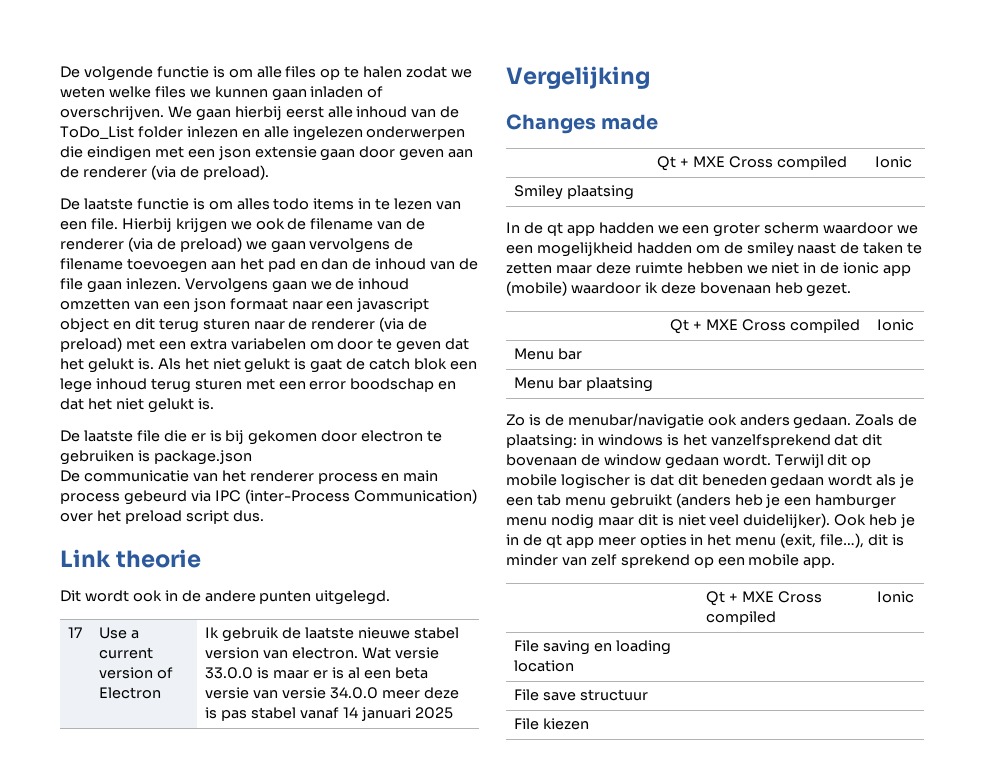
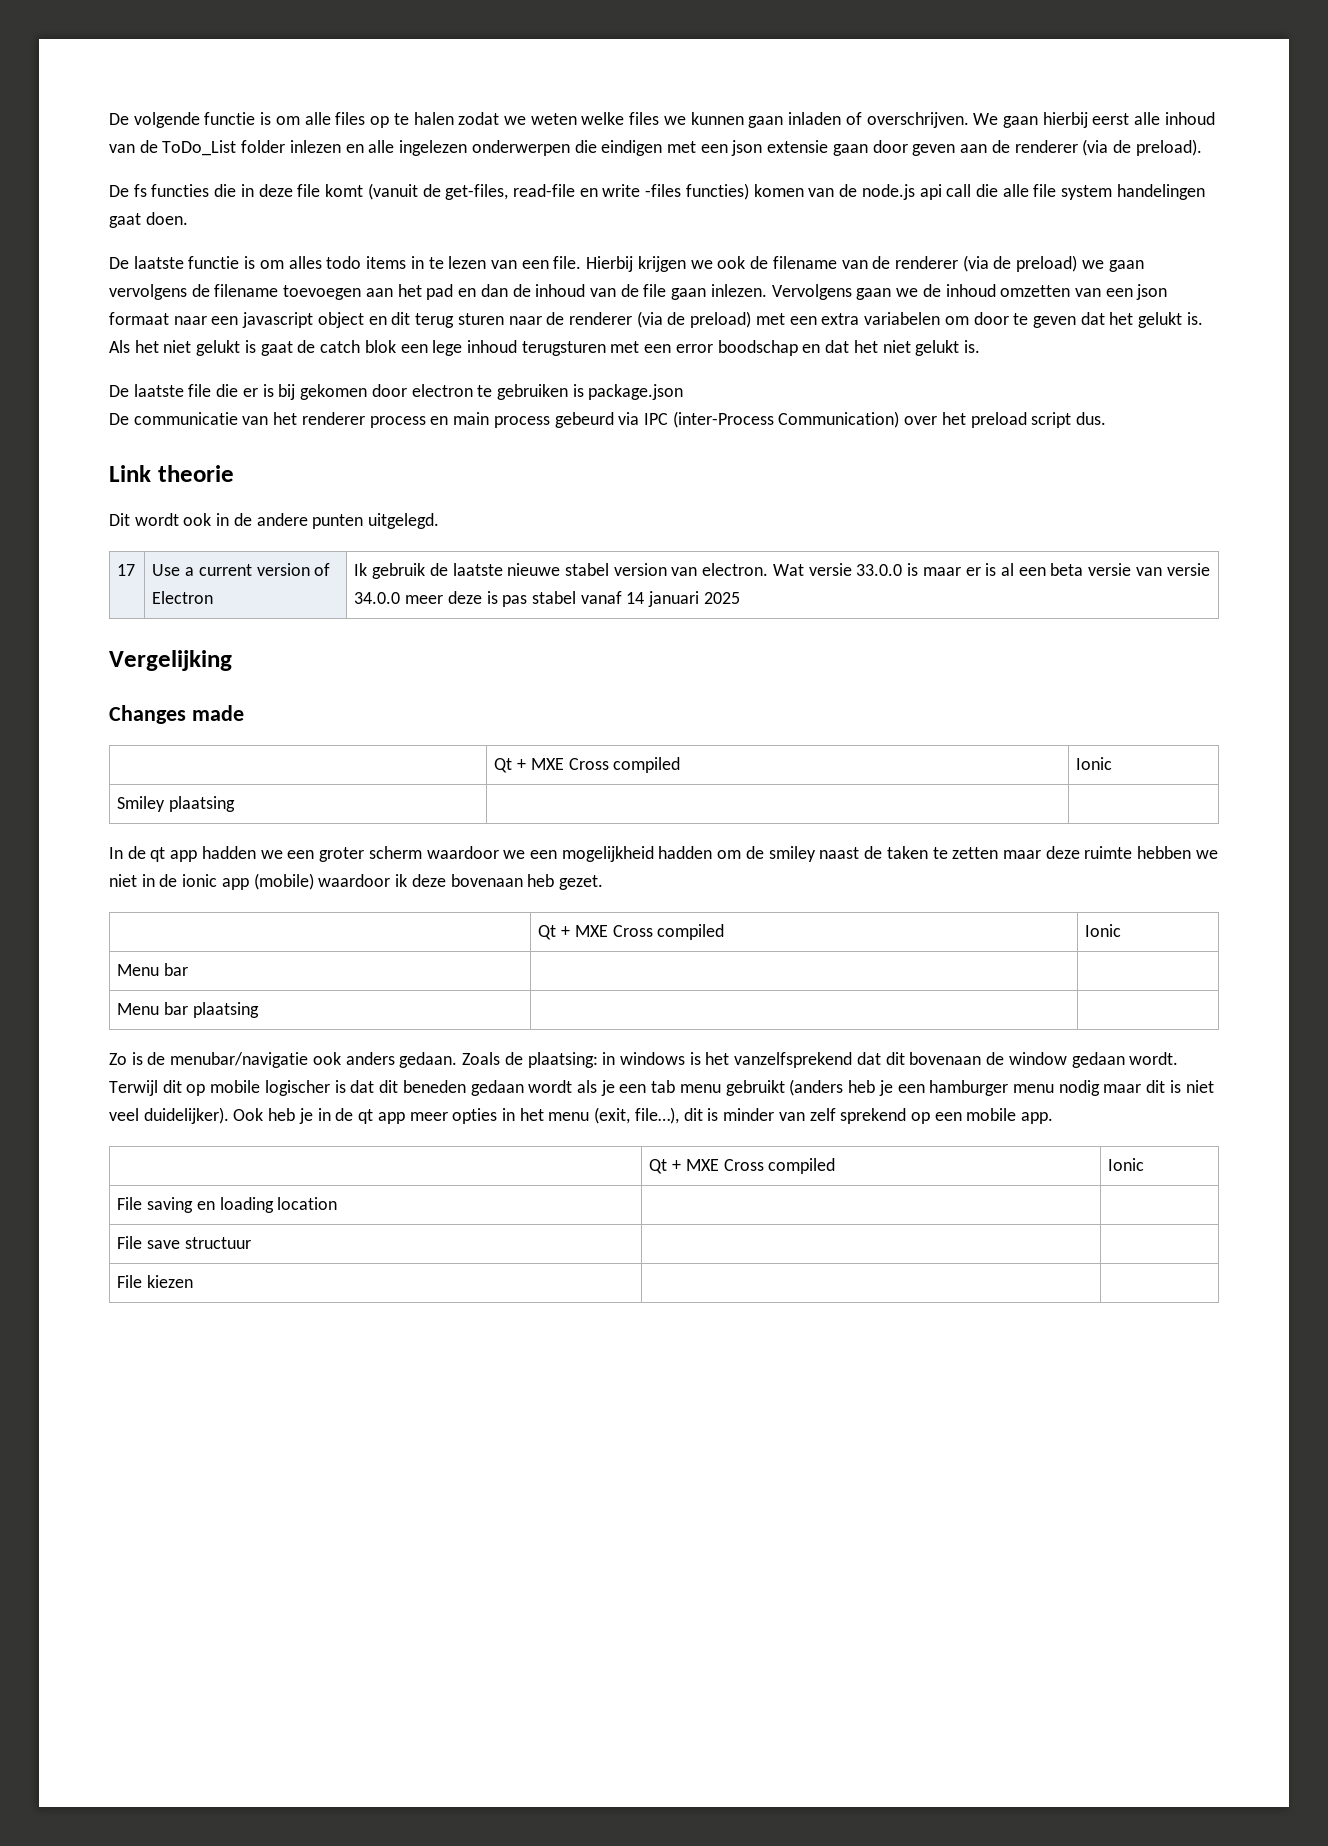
(269, 172) none -> [109,183,1205,200] [109,212,188,228] // De fs functies die in deze file komt (vanuit de get-files, read-file en write -files functies) komen van de node.js api call die alle file system handelingen gaat doen.
[150,378,242,393] terug sturen -> [521,341,606,356] terugsturen

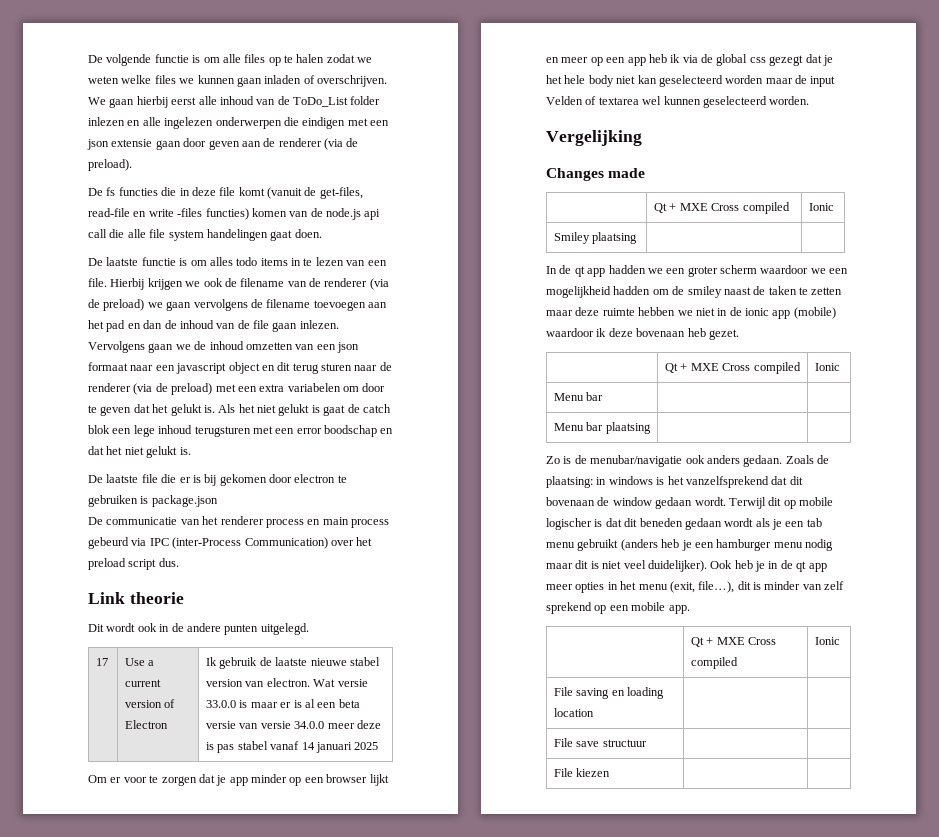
(740, 598) none -> [88,774,389,786] [546,54,833,66] [546,75,836,87] [546,96,810,108] // Om er voor te zorgen dat je app minder op een browser lijkt en meer op een app heb ik via de global css gezegt dat je het hele body niet kan geselecteerd worden maar de input Velden of textarea wel kunnen geselecteerd worden.

